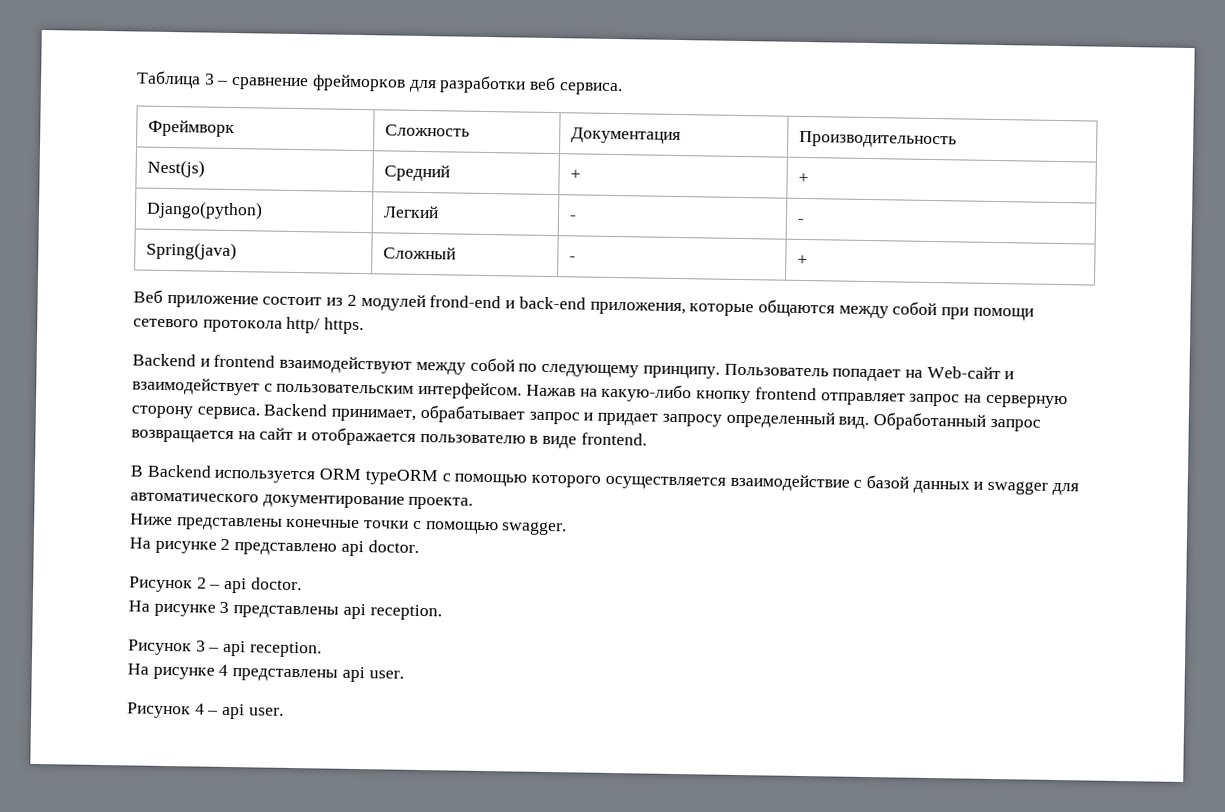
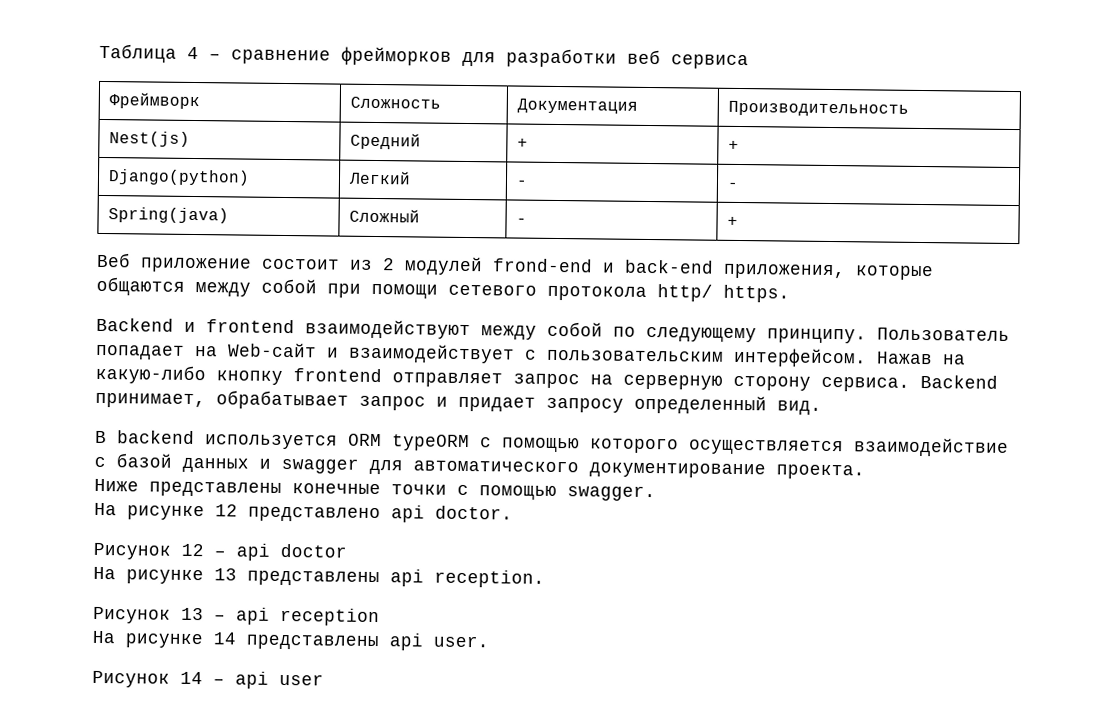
[203,73,215,85] 3 -> [187,46,199,60] 4
[558,82,623,96] сервиса. -> [671,54,749,70] сервиса
[872,412,1041,432] [131,427,647,449] Обработанный запрос возвращается на сайт и отображается пользователю в виде frontend. -> (822, 407) none
[146,464,212,478] Backend -> [117,430,195,445] backend
[220,538,231,551] 2 -> [215,504,238,517] 12
[196,577,302,594] [128,600,230,617] 2 – api doctor. // На рисунке 3 -> [181,543,347,561] [93,566,237,585] 12 – api doctor // На рисунке 13
[195,640,322,658] [127,663,229,680] 3 – api reception. // На рисунке 4 -> [181,607,380,627] [92,630,237,649] 13 – api reception // На рисунке 14
[194,703,284,720] 4 – api user. -> [180,671,324,689] 14 – api user

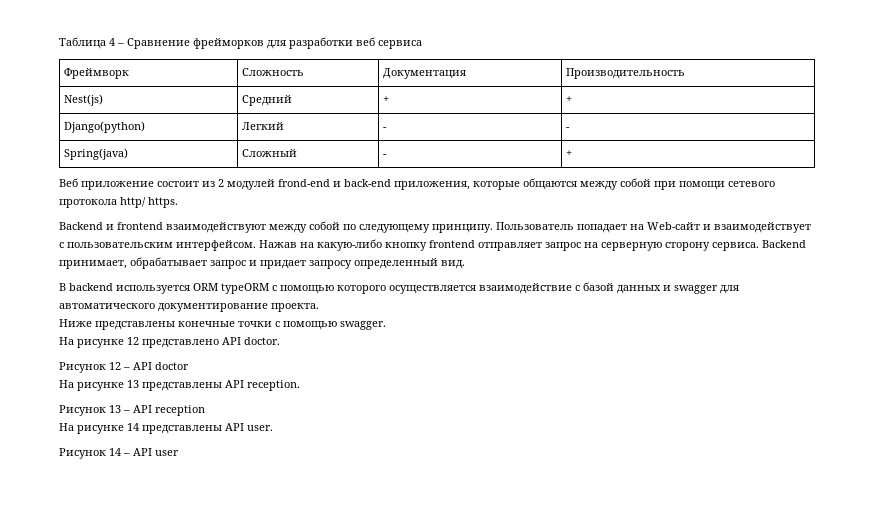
[231,49,331,65] сравнение -> [127,38,190,49] Сравнение
[391,505,425,523] api -> [222,337,241,345] API
[236,543,270,561] api -> [133,362,152,370] API
[390,569,424,587] api -> [225,380,244,388] API
[236,607,270,625] api -> [133,405,152,413] API
[389,633,424,651] api -> [225,423,244,431] API
[235,671,269,689] api -> [133,448,152,456] API

